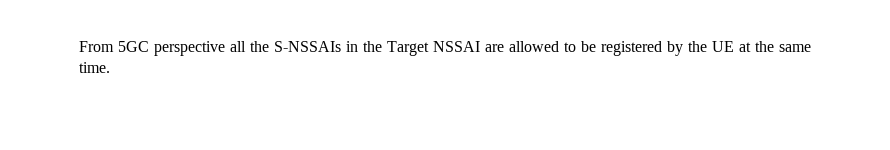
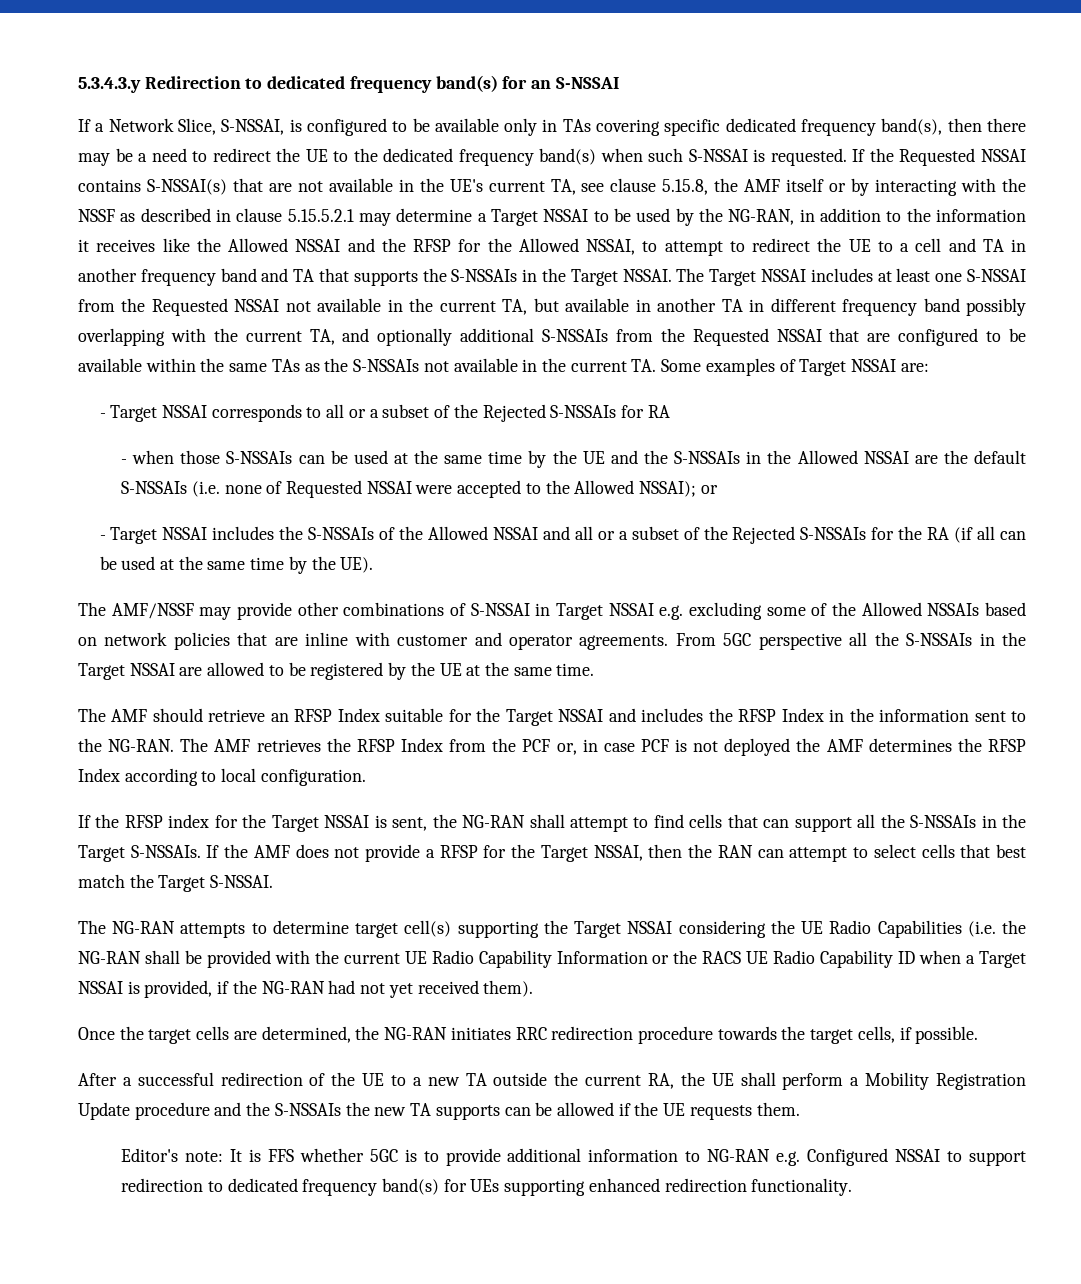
(79, 46) none -> [78,75,619,93] [78,118,1026,136] [78,148,1026,166] [78,178,1027,196] [78,208,1027,226] [78,238,1026,256] [78,268,1026,286] [78,298,1027,316] [78,328,1026,346] [78,358,929,376] [99,404,670,422] [121,450,1027,468] [121,480,718,498] [99,526,1026,544] [99,556,374,574] [78,602,1026,620] [78,632,669,650] 5.3.4.3.y Redirection to dedicated frequency band(s) for an S-NSSAI // If a Network Slice, S-NSSAI, is configured to be available only in TAs covering specific dedicated frequency band(s), then there may be a need to redirect the UE to the dedicated frequency band(s) when such S-NSSAI is requested. If the Requested NSSAI contains S-NSSAI(s) that are not available in the UE's current TA, see clause 5.15.8, the AMF itself or by interacting with the NSSF as described in clause 5.15.5.2.1 may determine a Target NSSAI to be used by the NG-RAN, in addition to the information it receives like the Allowed NSSAI and the RFSP for the Allowed NSSAI, to attempt to redirect the UE to a cell and TA in another frequency band and TA that supports the S-NSSAIs in the Target NSSAI. The Target NSSAI includes at least one S-NSSAI from the Requested NSSAI not available in the current TA, but available in another TA in different frequency band possibly overlapping with the current TA, and optionally additional S-NSSAIs from the Requested NSSAI that are configured to be available within the same TAs as the S-NSSAIs not available in the current TA. Some examples of Target NSSAI are: // - Target NSSAI corresponds to all or a subset of the Rejected S-NSSAIs for RA // - when those S-NSSAIs can be used at the same time by the UE and the S-NSSAIs in the Allowed NSSAI are the default S-NSSAIs (i.e. none of Requested NSSAI were accepted to the Allowed NSSAI); or // - Target NSSAI includes the S-NSSAIs of the Allowed NSSAI and all or a subset of the Rejected S-NSSAIs for the RA (if all can be used at the same time by the UE). // The AMF/NSSF may provide other combinations of S-NSSAI in Target NSSAI e.g. excluding some of the Allowed NSSAIs based on network policies that are inline with customer and operator agreements.
(110, 67) none -> [78,708,1026,726] [78,738,1026,756] [78,768,366,786] [78,814,1027,832] [78,844,1027,862] [78,874,274,892] [78,920,1027,938] [78,950,1027,968] [78,980,534,998] [78,1026,979,1044] [78,1072,1026,1090] [78,1102,800,1120] [121,1148,1026,1166] [121,1178,853,1196] // The AMF should retrieve an RFSP Index suitable for the Target NSSAI and includes the RFSP Index in the information sent to the NG-RAN. The AMF retrieves the RFSP Index from the PCF or, in case PCF is not deployed the AMF determines the RFSP Index according to local configuration. // If the RFSP index for the Target NSSAI is sent, the NG-RAN shall attempt to find cells that can support all the S-NSSAIs in the Target S-NSSAIs. If the AMF does not provide a RFSP for the Target NSSAI, then the RAN can attempt to select cells that best match the Target S-NSSAI. // The NG-RAN attempts to determine target cell(s) supporting the Target NSSAI considering the UE Radio Capabilities (i.e. the NG-RAN shall be provided with the current UE Radio Capability Information or the RACS UE Radio Capability ID when a Target NSSAI is provided, if the NG-RAN had not yet received them). // Once the target cells are determined, the NG-RAN initiates RRC redirection procedure towards the target cells, if possible. // After a successful redirection of the UE to a new TA outside the current RA, the UE shall perform a Mobility Registration Update procedure and the S-NSSAIs the new TA supports can be allowed if the UE requests them. // Editor's note: It is FFS whether 5GC is to provide additional information to NG-RAN e.g. Configured NSSAI to support redirection to dedicated frequency band(s) for UEs supporting enhanced redirection functionality.

